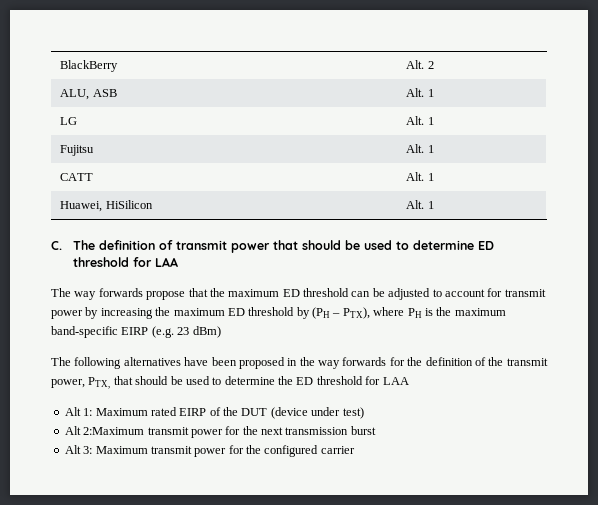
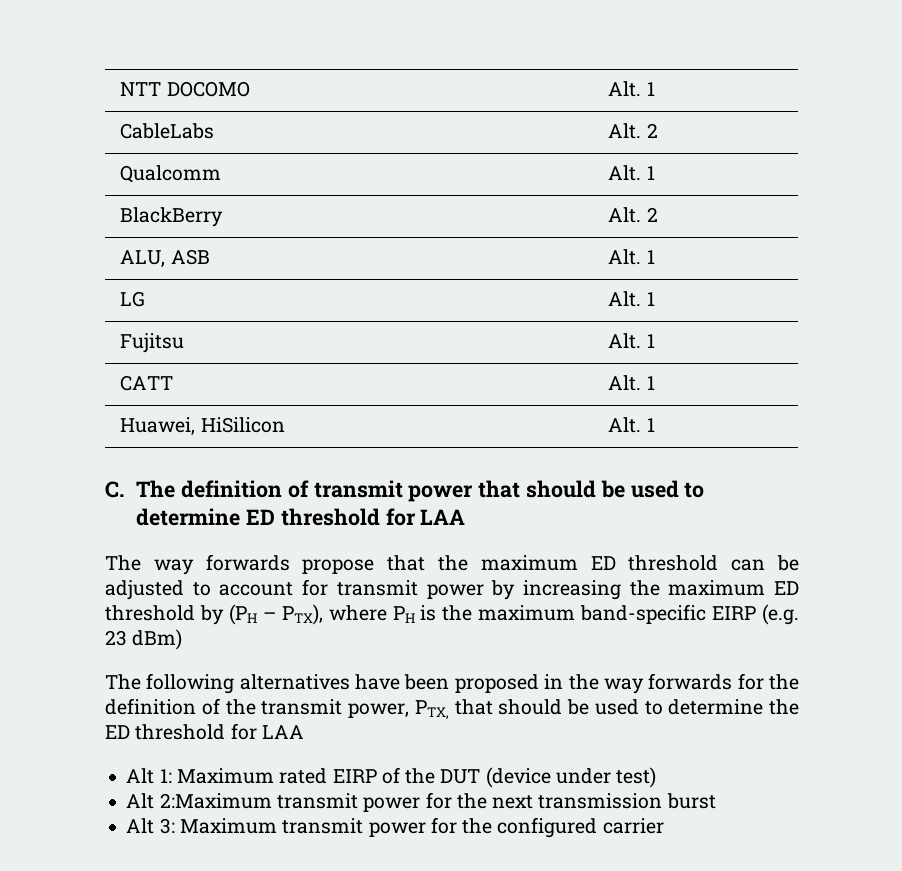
(60, 66) none -> [120,81,250,97] [608,81,655,97] [120,123,215,139] [608,123,658,139] [120,165,222,183] [608,165,655,181] NTT DOCOMO | Alt. 1 // CableLabs | Alt. 2 // Qualcomm | Alt. 1 //

